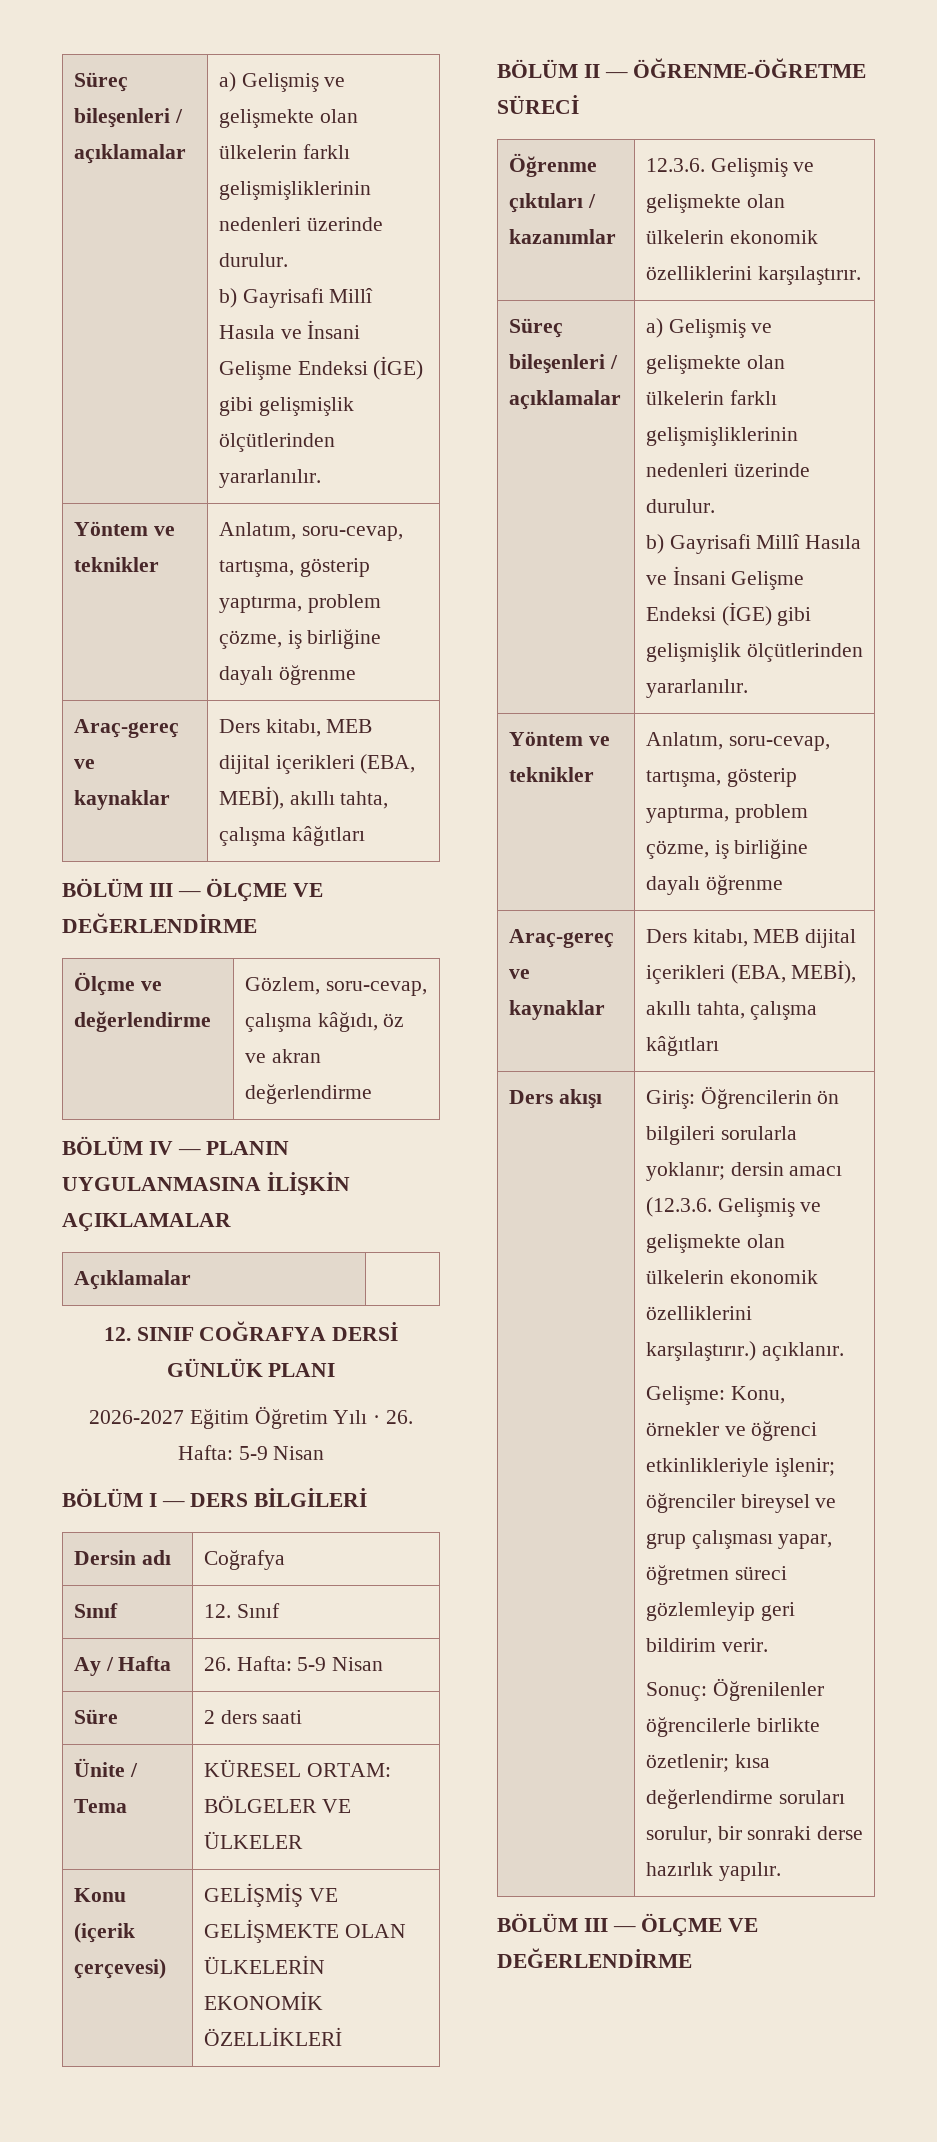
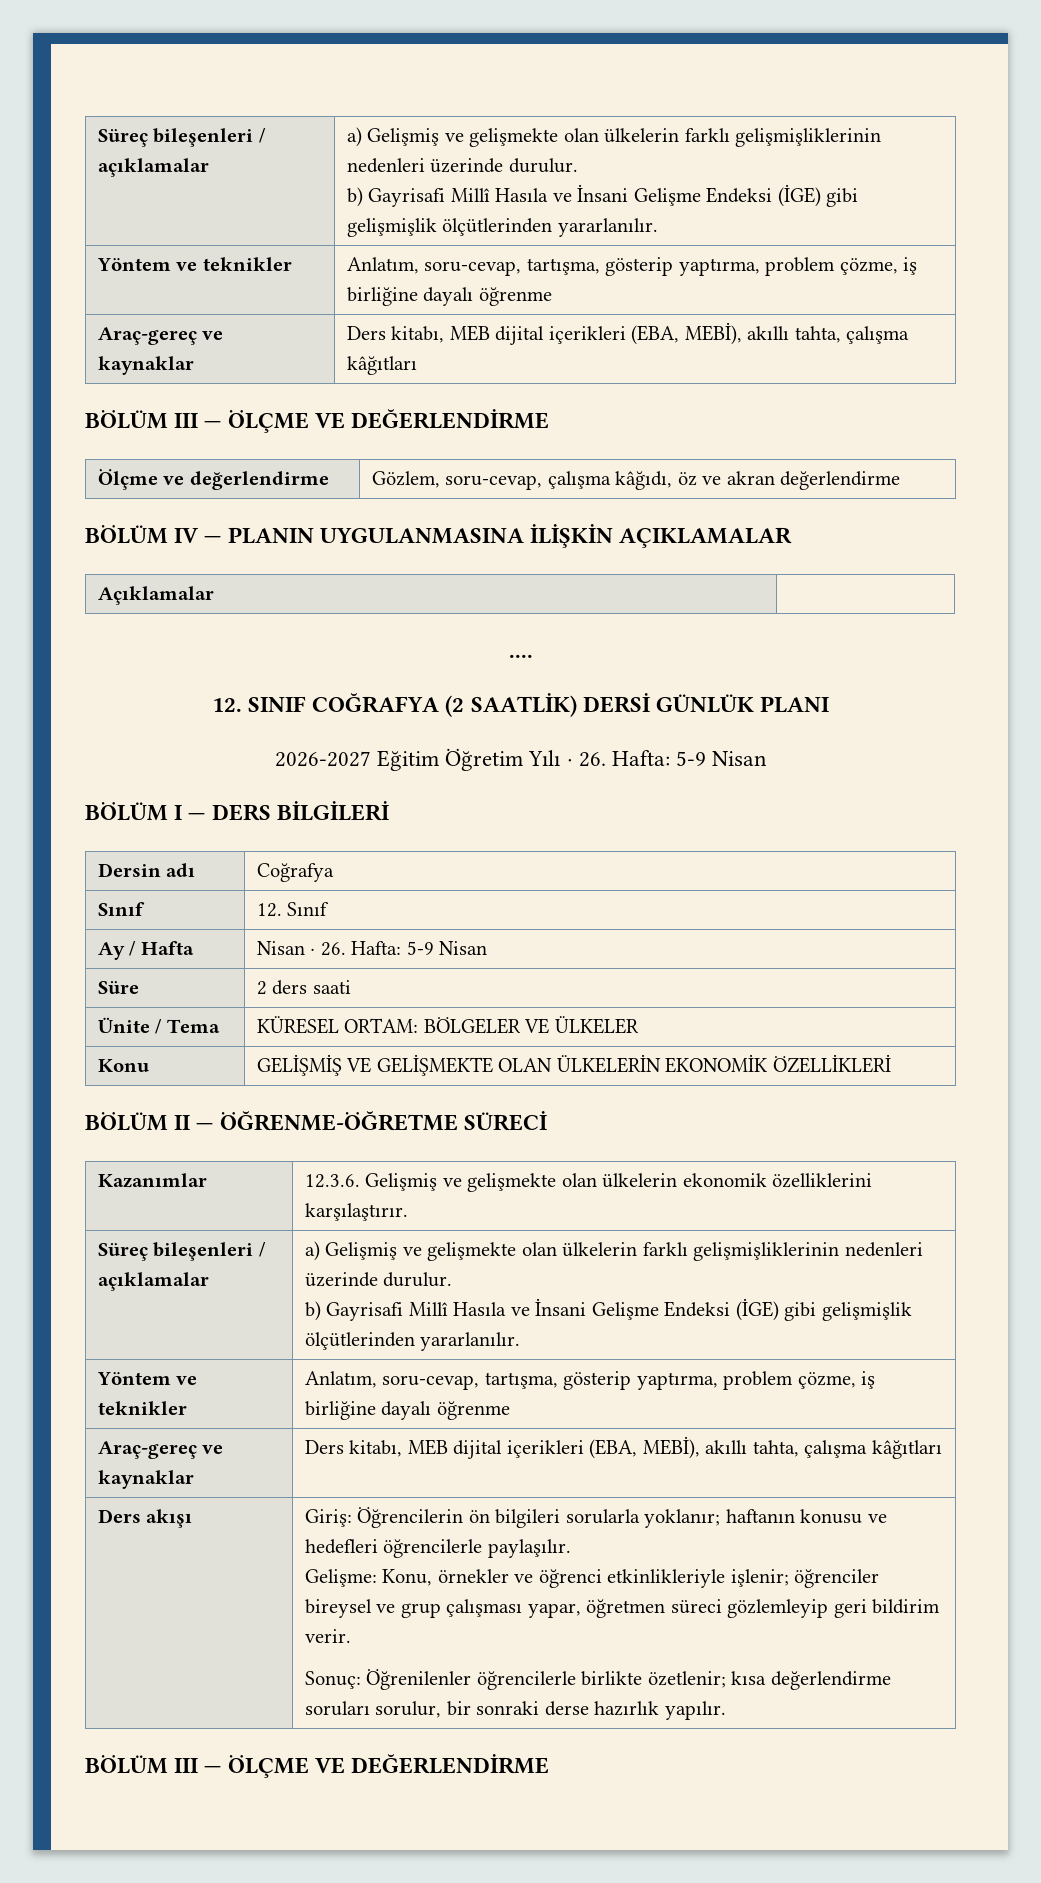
(191, 1280) none -> [508,654,533,658] // ....
(327, 1331) none -> [445,693,577,717] (2 SAATLİK)
(172, 1663) none -> [256,941,316,955] Nisan ·
[73,1923,135,1943] [73,1959,166,1979] (içerik çerçevesi) -> (149, 1065) none
[508,153,597,177] [508,193,596,213] [508,229,616,244] Öğrenme çıktıları / kazanımlar -> [97,1173,207,1188] Kazanımlar
[730,1162,843,1176] [645,1197,822,1217] [645,1234,785,1253] [645,1270,818,1284] [645,1306,752,1320] [645,1341,844,1361] dersin amacı (12.3.6. Gelişmiş ve gelişmekte olan ülkelerin ekonomik özelliklerini karşılaştırır.) açıklanır. -> [725,1509,887,1524] [304,1539,571,1558] haftanın konusu ve hedefleri öğrencilerle paylaşılır.

